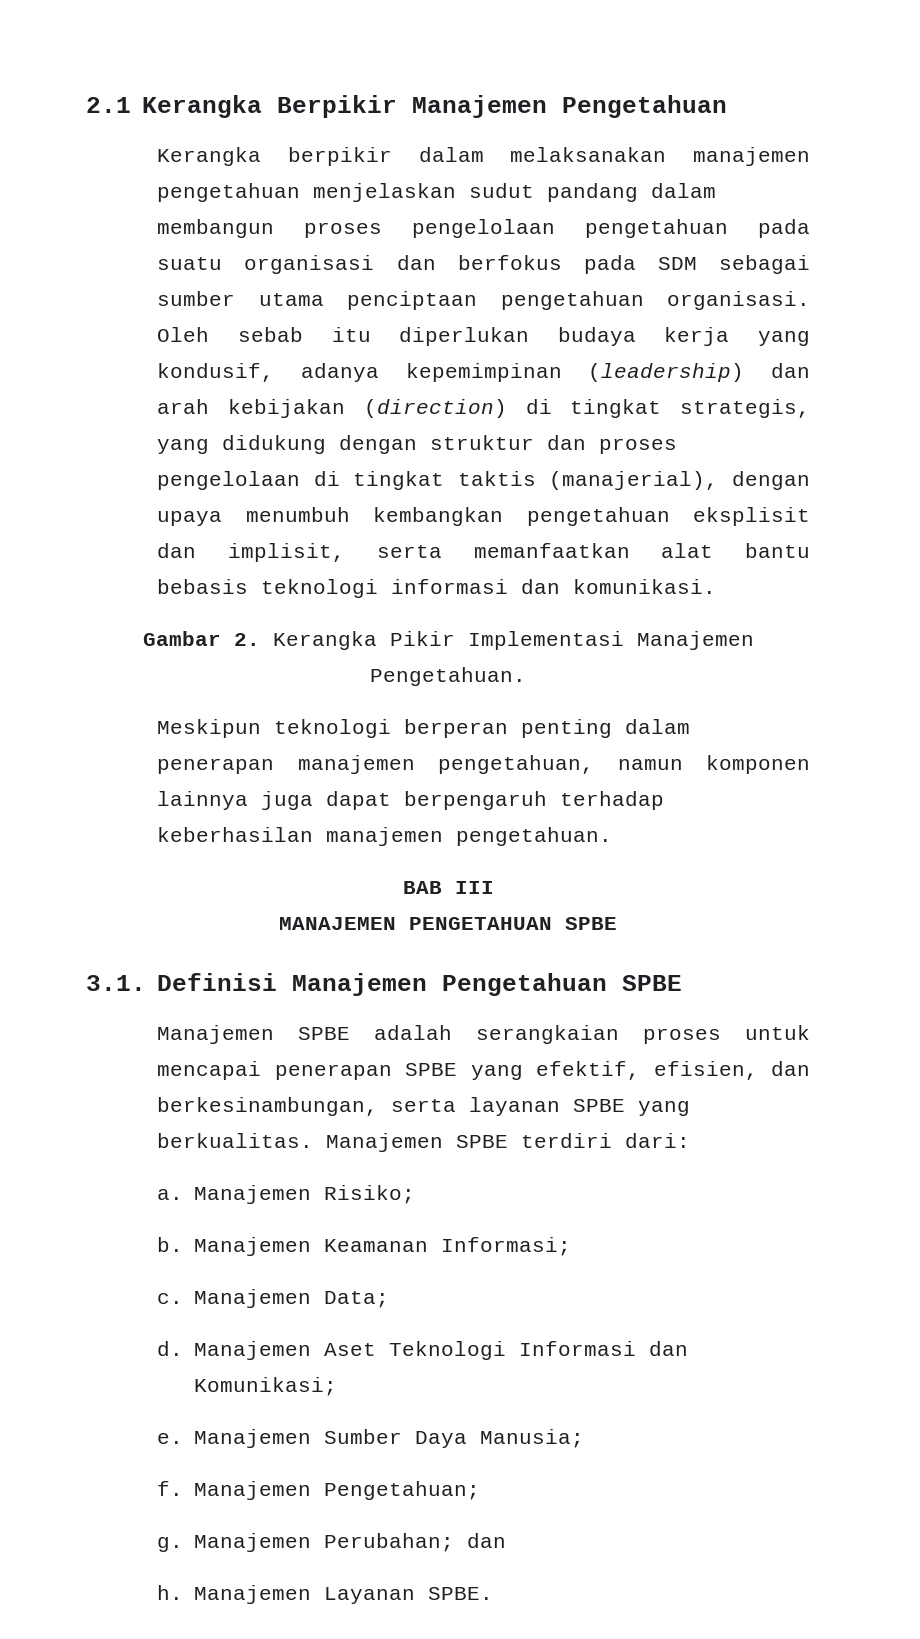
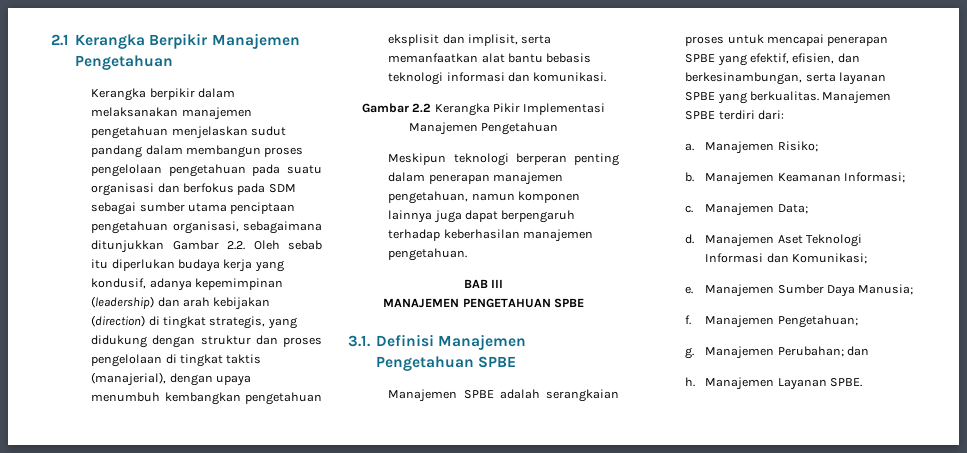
[667,291,810,310] organisasi. -> [172,221,322,234] [91,240,246,253] organisasi, sebagaimana ditunjukkan Gambar 2.2.
[233,633,260,646] 2. -> [412,103,432,113] 2.2
[370,667,526,686] Pengetahuan. -> [481,122,559,135] Pengetahuan

